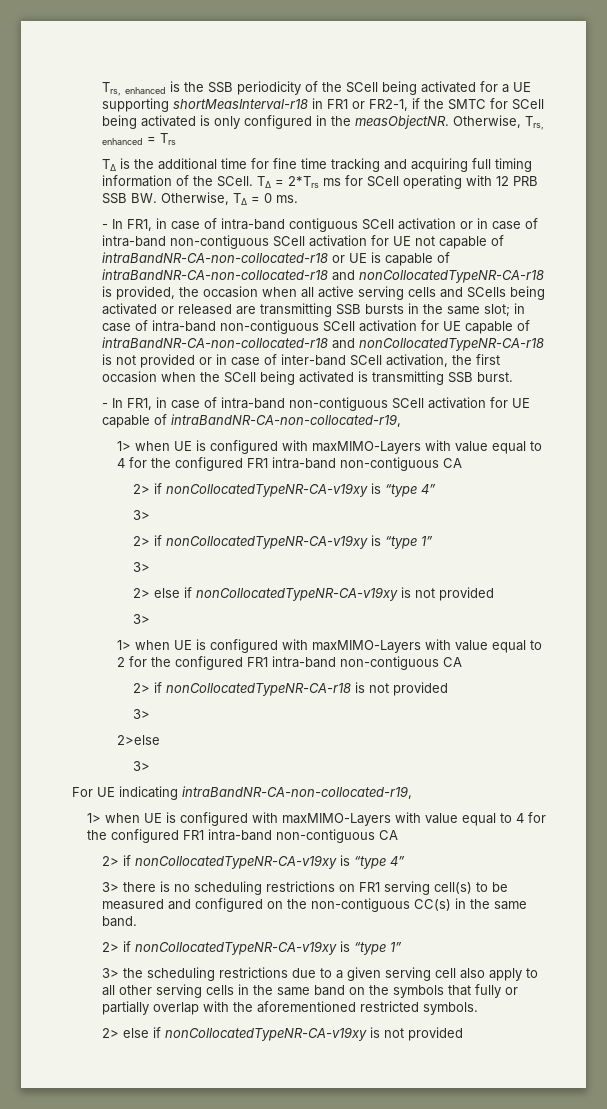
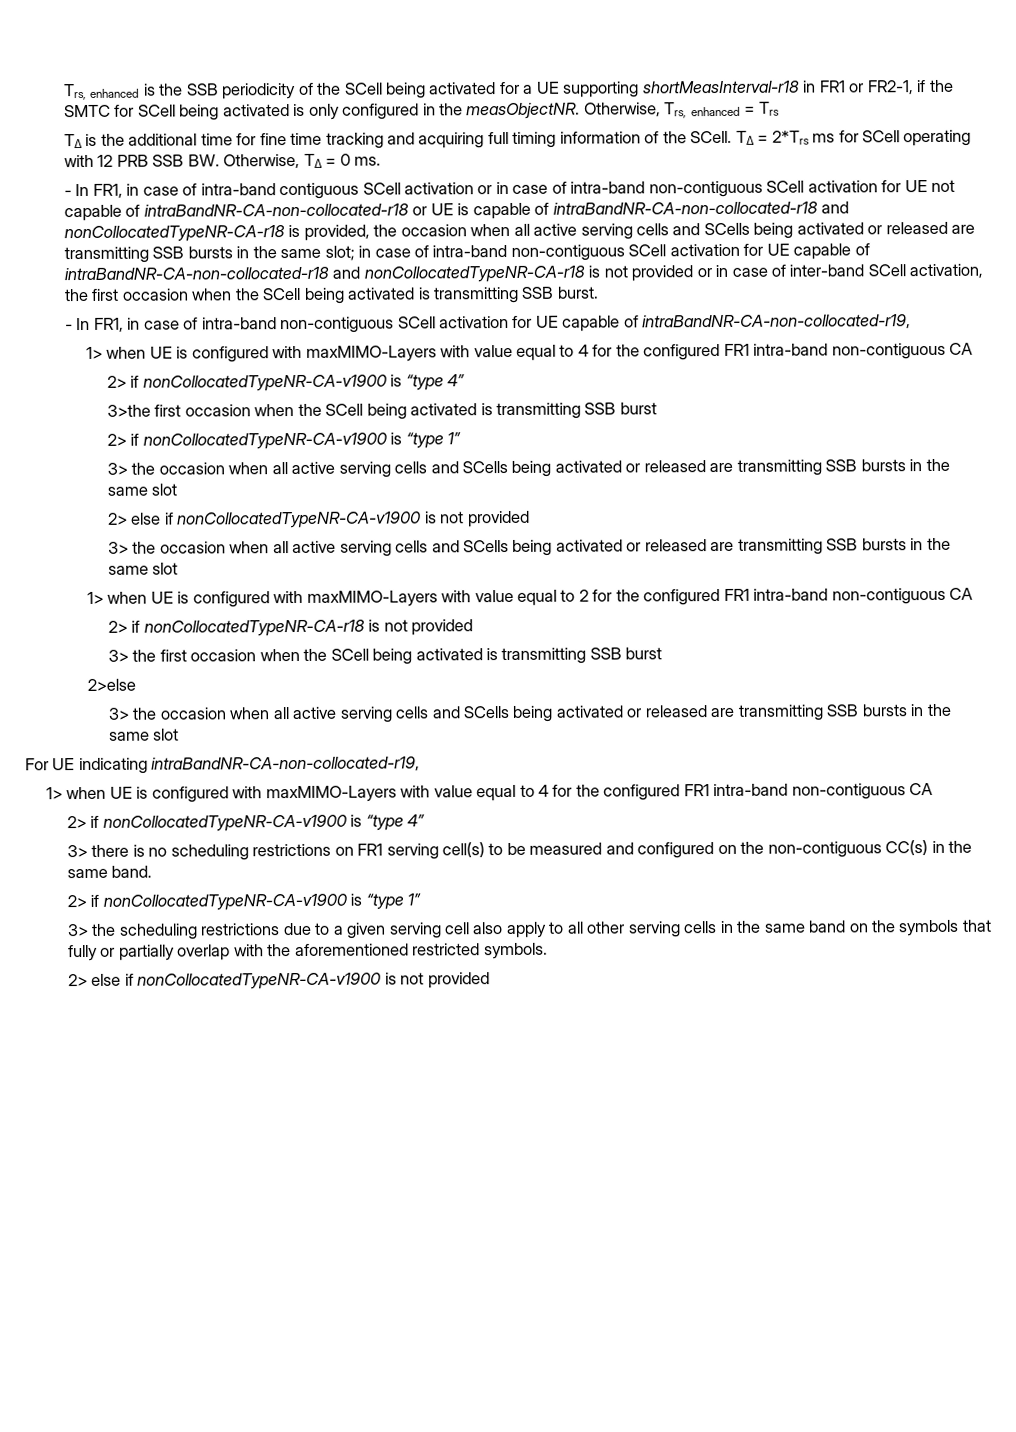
[165,483,436,497] [132,510,150,520] [132,535,433,549] [132,562,150,572] [132,587,494,601] [132,614,150,624] nonCollocatedTypeNR-CA-v19xy is “type 4” // 3> // 2> if nonCollocatedTypeNR-CA-v19xy is “type 1” // 3> // 2> else if nonCollocatedTypeNR-CA-v19xy is not provided // 3> -> [142,374,466,392] [106,402,657,420] [106,432,462,450] [106,458,950,478] [106,483,178,496] [107,510,530,529] [107,537,951,557] [107,562,179,575] nonCollocatedTypeNR-CA-v1900 is “type 4” // 3>the first occasion when the SCell being activated is transmitting SSB burst // 2> if nonCollocatedTypeNR-CA-v1900 is “type 1” // 3> the occasion when all active serving cells and SCells being activated or released are transmitting SSB bursts in the same slot // 2> else if nonCollocatedTypeNR-CA-v1900 is not provided // 3> the occasion when all active serving cells and SCells being activated or released are transmitting SSB bursts in the same slot
[117,735,161,745] [132,761,150,771] // 2>else // 3> -> [132,647,663,665] [86,678,136,691] [107,703,952,723] [108,728,180,741] the first occasion when the SCell being activated is transmitting SSB burst // 2>else // 3> the occasion when all active serving cells and SCells being activated or released are transmitting SSB bursts in the same slot
[135,855,338,869] nonCollocatedTypeNR-CA-v19xy -> [102,814,348,832] nonCollocatedTypeNR-CA-v1900
[135,941,338,955] nonCollocatedTypeNR-CA-v19xy -> [102,893,348,911] nonCollocatedTypeNR-CA-v1900
[165,1027,368,1041] nonCollocatedTypeNR-CA-v19xy -> [137,972,383,990] nonCollocatedTypeNR-CA-v1900

